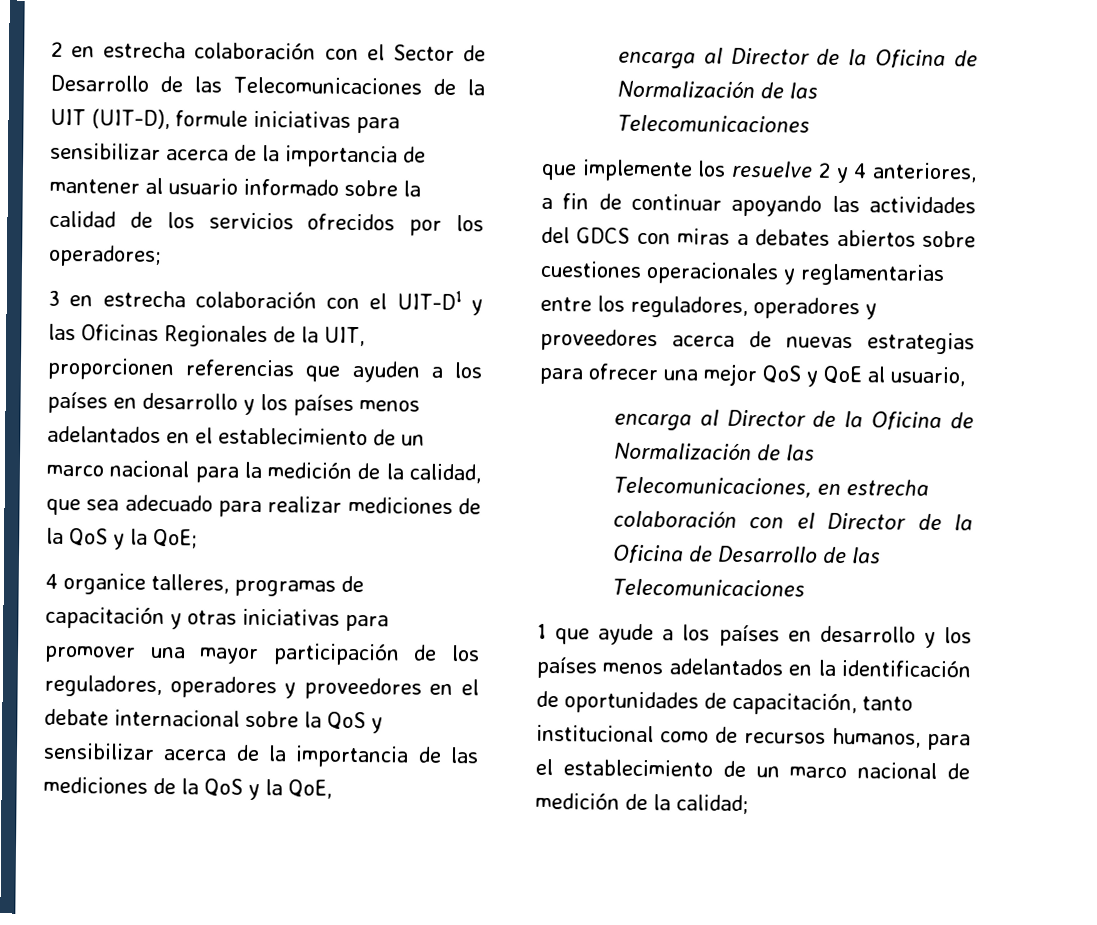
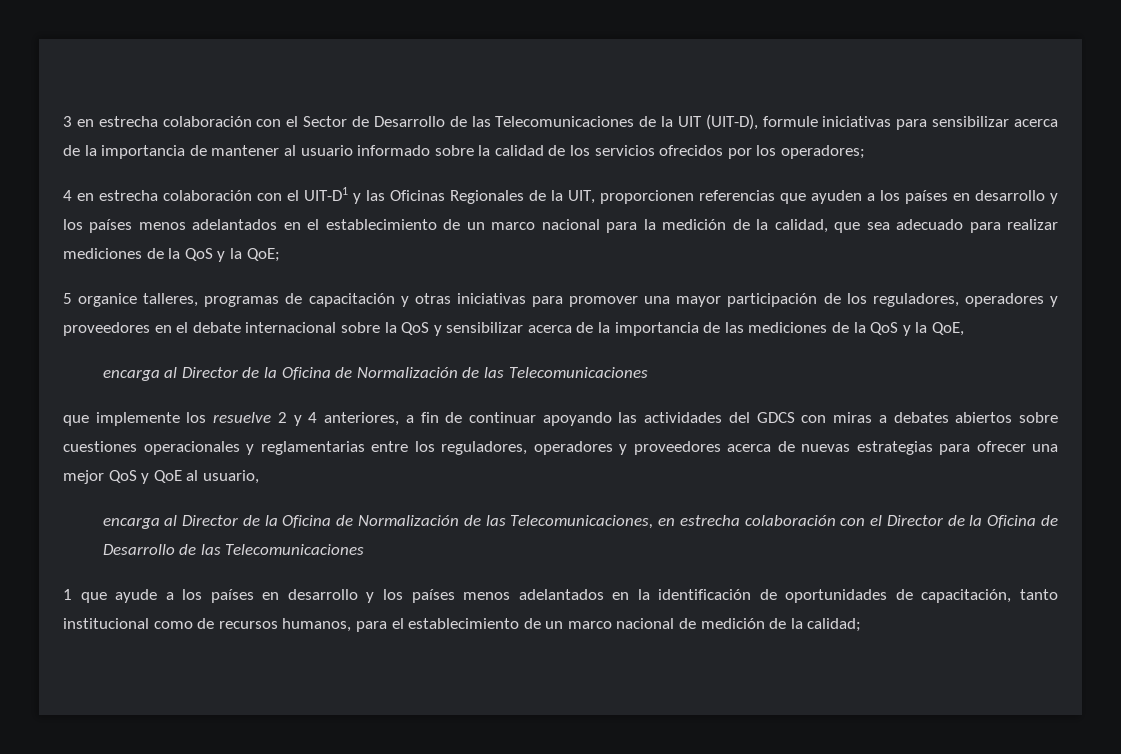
[51,41,63,57] 2 -> [63,116,72,127] 3
[48,290,60,306] 3 -> [63,190,72,201] 4
[45,573,58,589] 4 -> [63,293,72,304] 5

